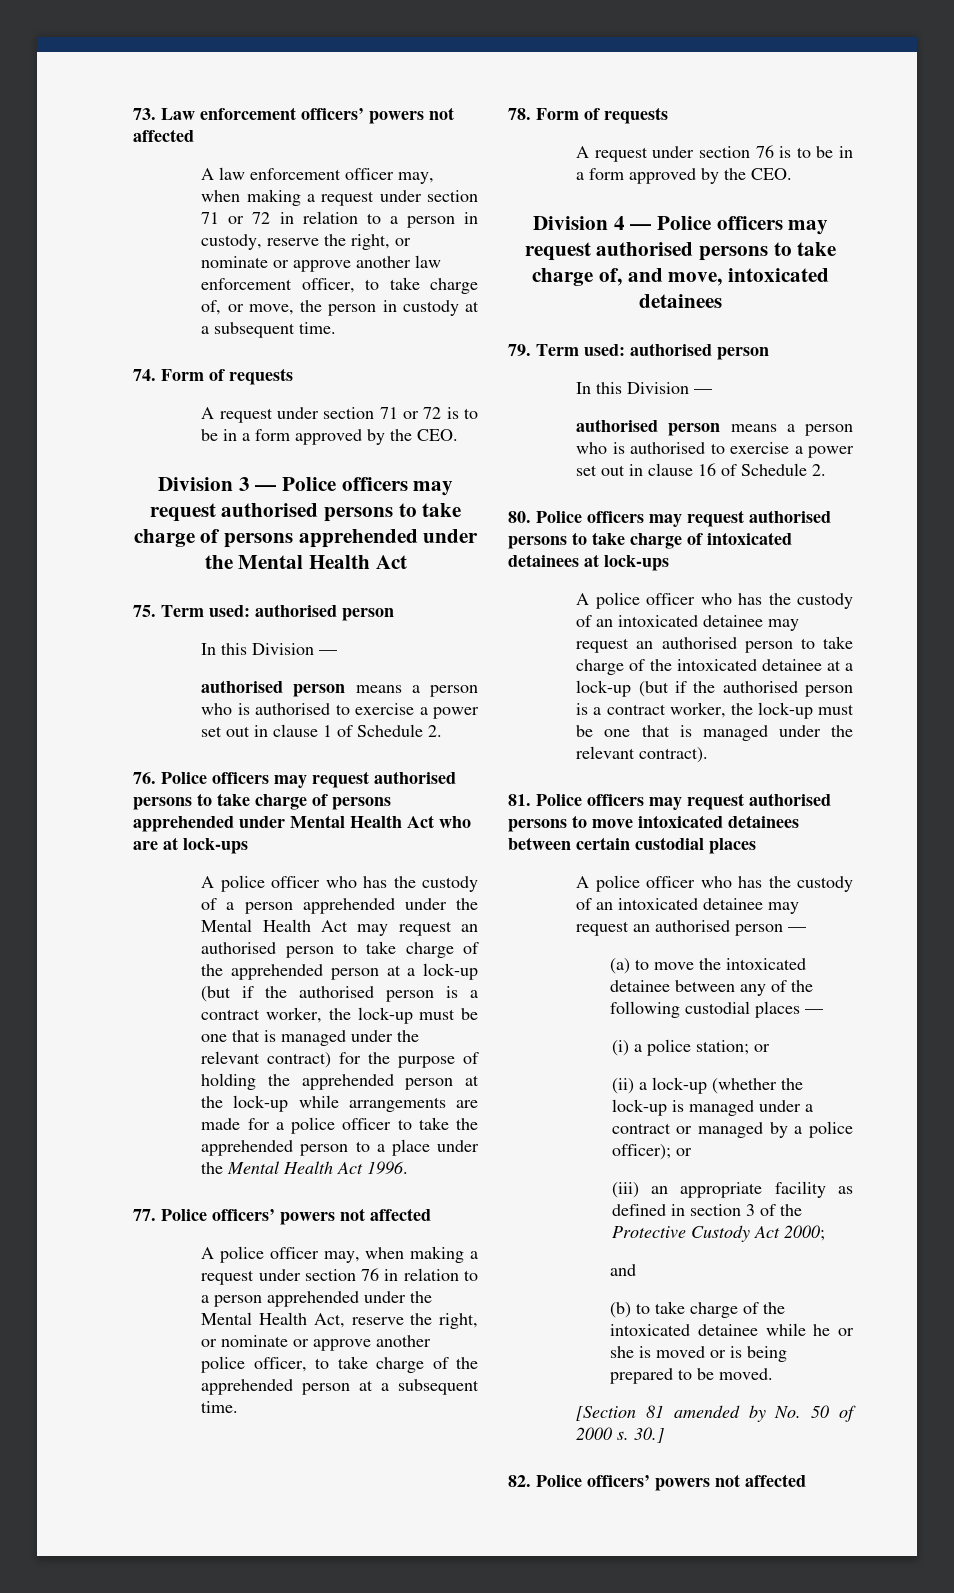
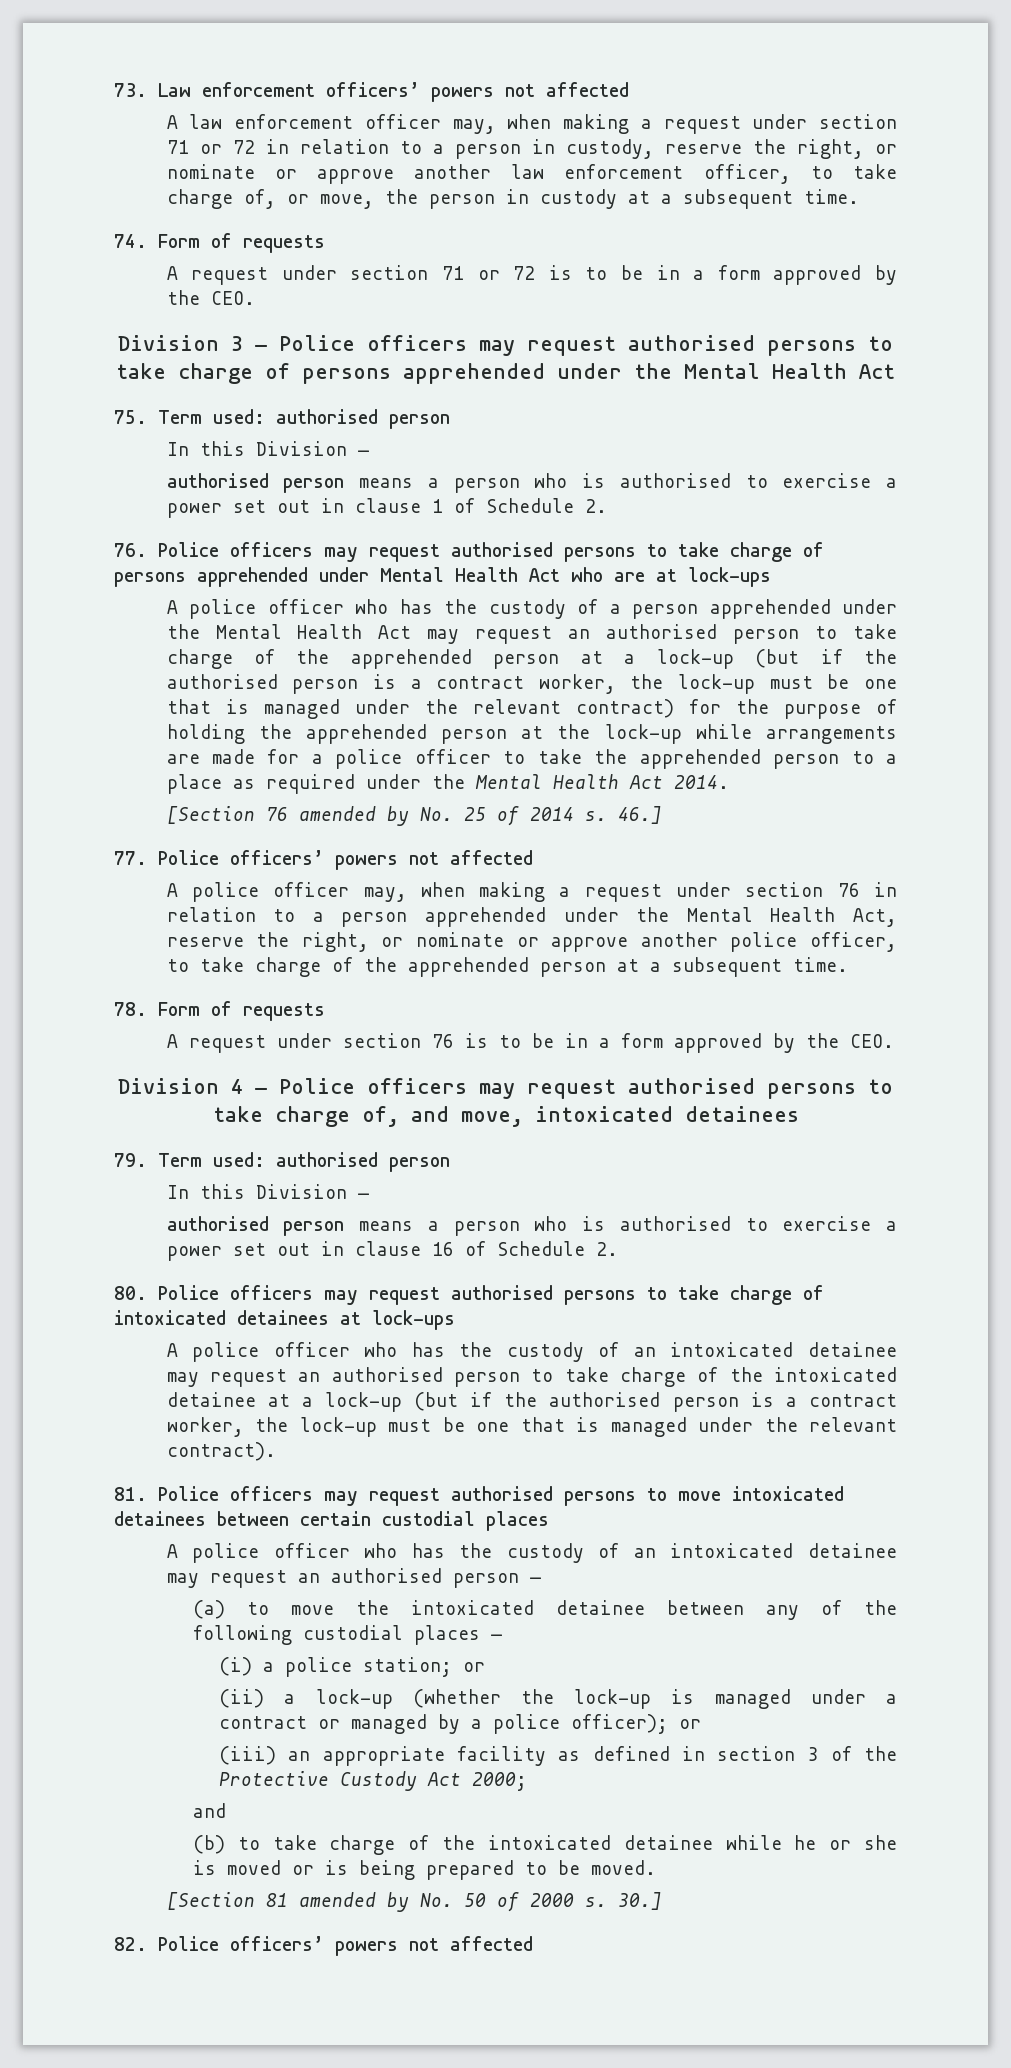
[436,1140,479,1152] [201,1161,409,1174] under the Mental Health Act 1996. -> [232,774,729,794] [166,806,662,826] as required under the Mental Health Act 2014. // [Section 76 amended by No. 25 of 2014 s. 46.]

